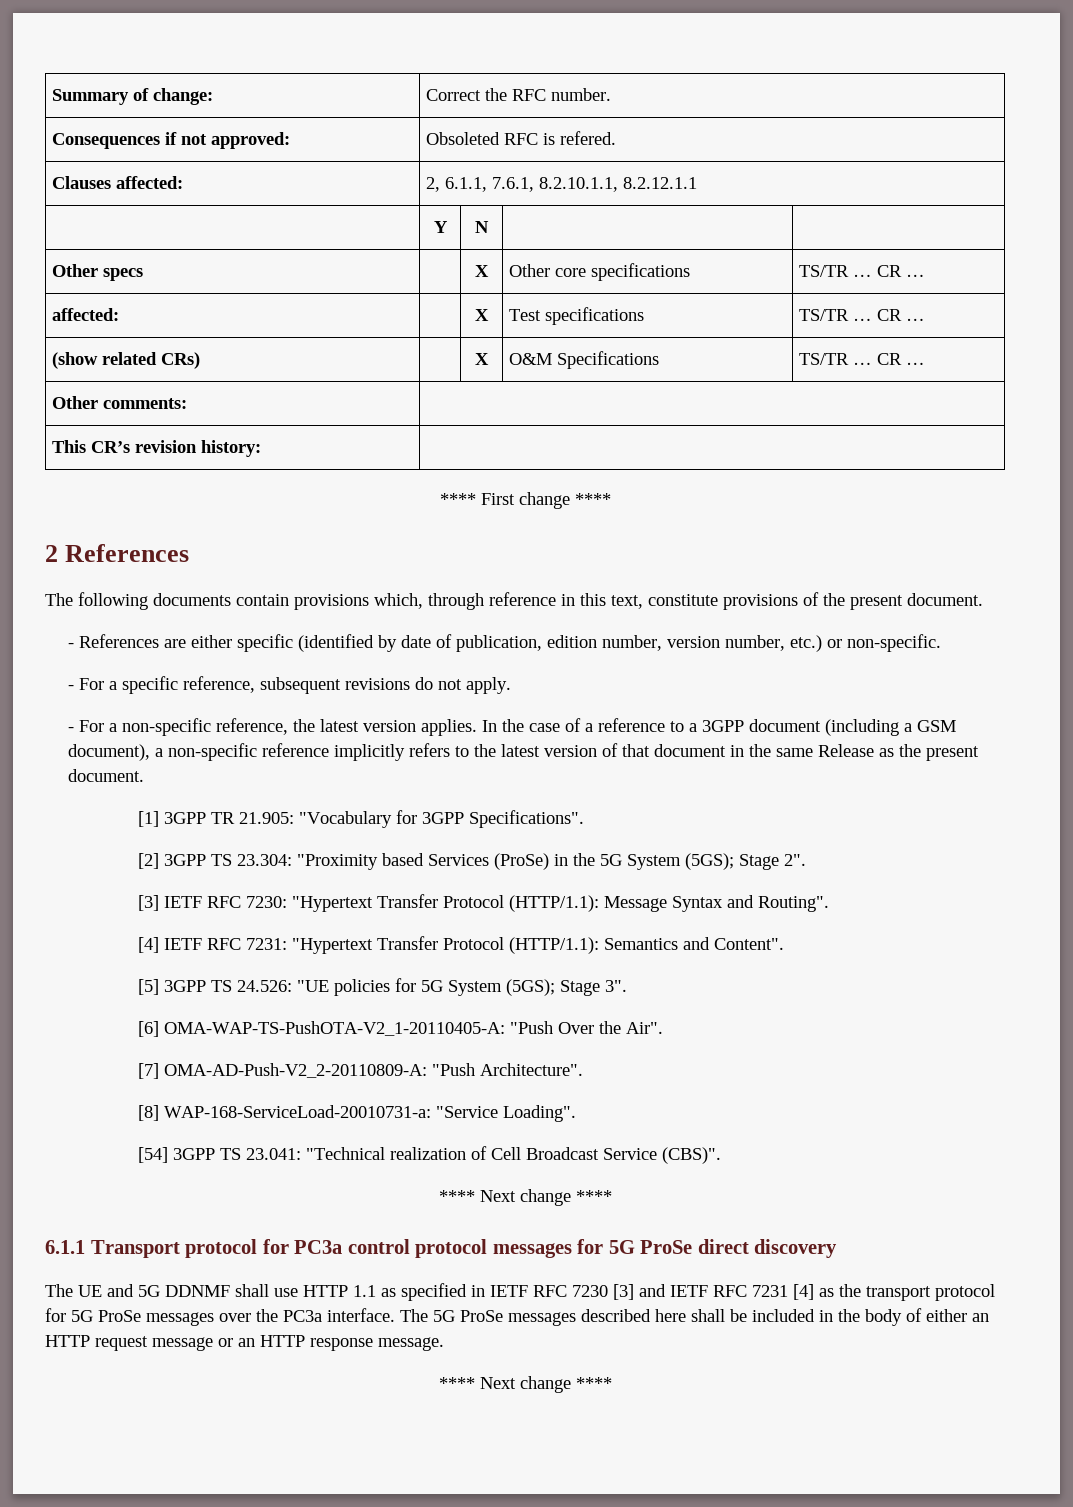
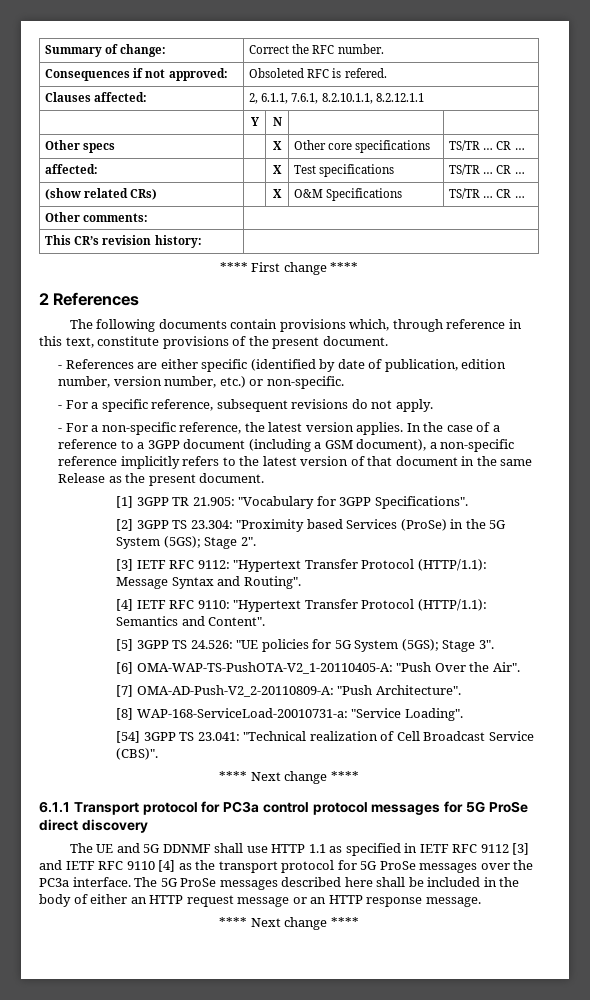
[245,896,287,908] 7230: -> [197,560,230,569] 9112:
[245,938,287,950] 7231: -> [197,600,230,609] 9110:
[572,1285,608,1297] 7230 -> [480,844,509,853] 9112
[752,1285,788,1297] 7231 -> [126,861,155,870] 9110

